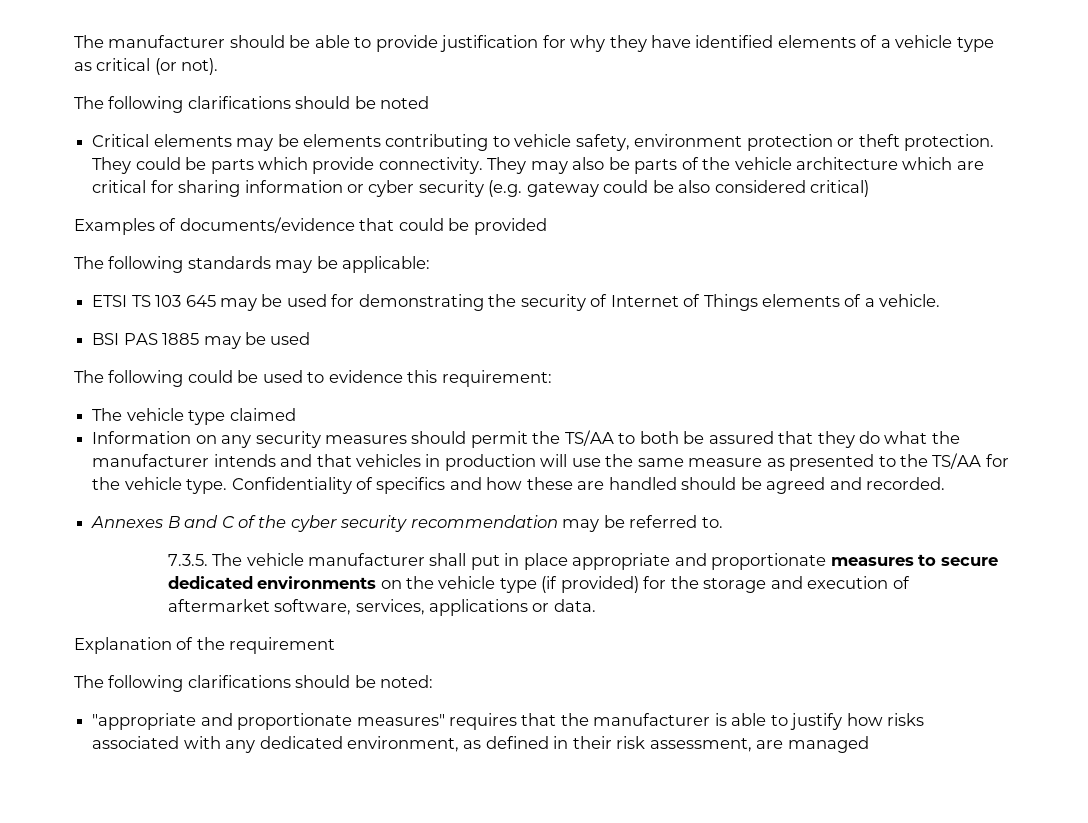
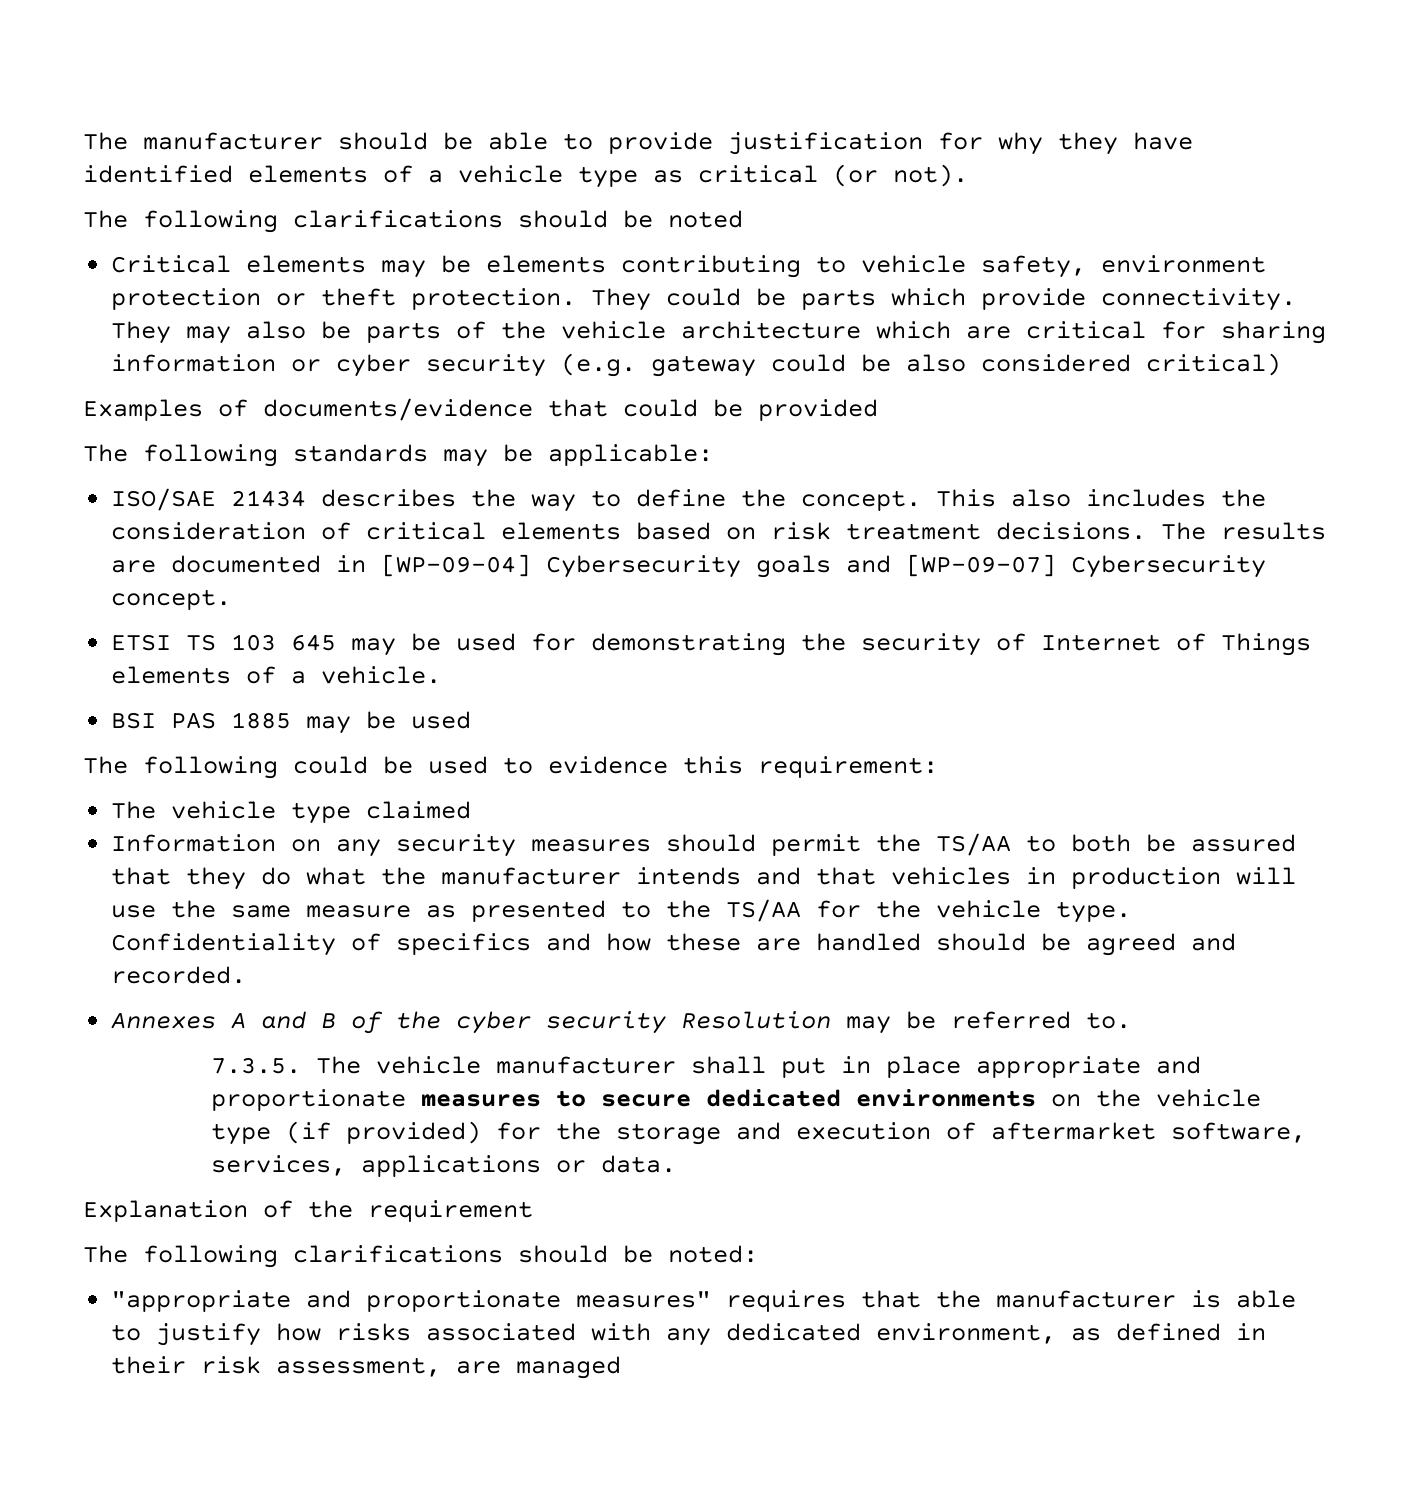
(431, 264) none -> [111,488,1267,512] [111,522,1327,540] [111,554,1267,578] [111,589,232,610] // ISO/SAE 21434 describes the way to define the concept. This also includes the consideration of critical elements based on risk treatment decisions. The results are documented in [WP-09-04] Cybersecurity goals and [WP-09-07] Cybersecurity concept.
[167,515,235,528] B and C -> [231,1011,337,1029] A and B
[410,515,558,528] recommendation -> [681,1011,832,1029] Resolution

